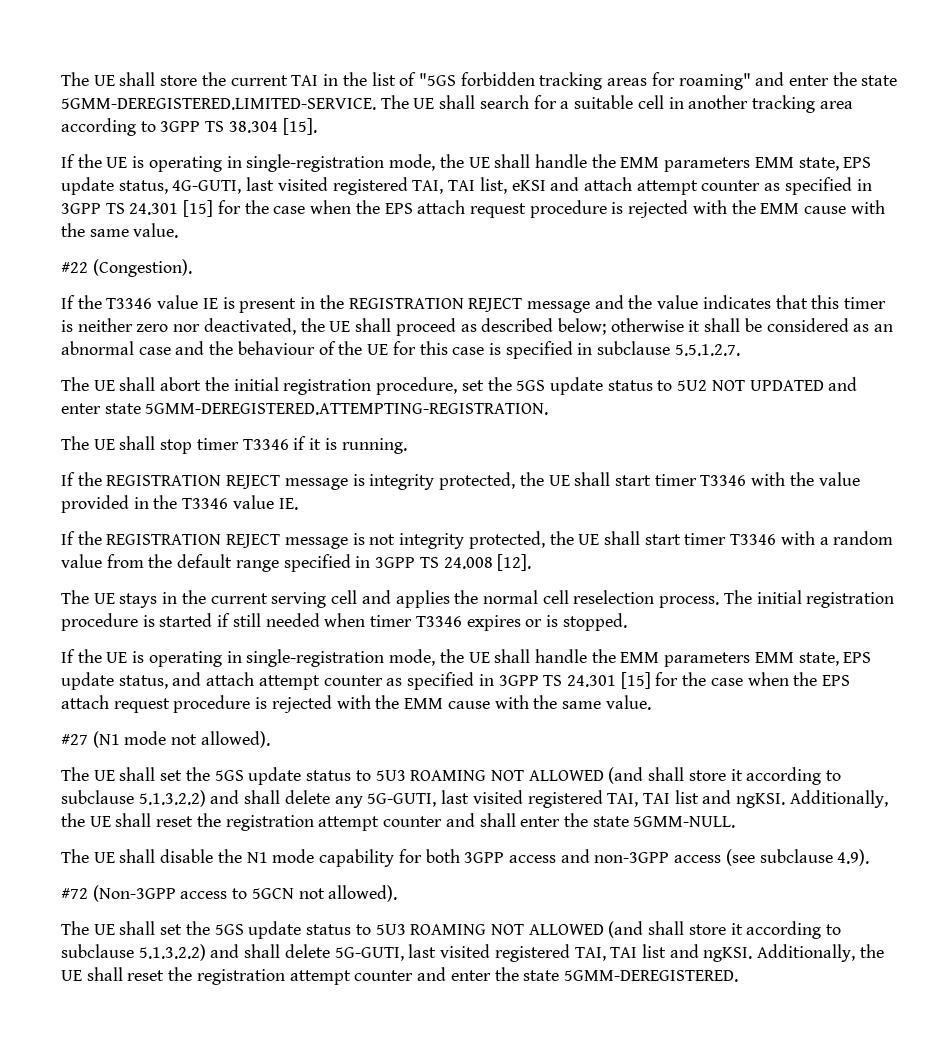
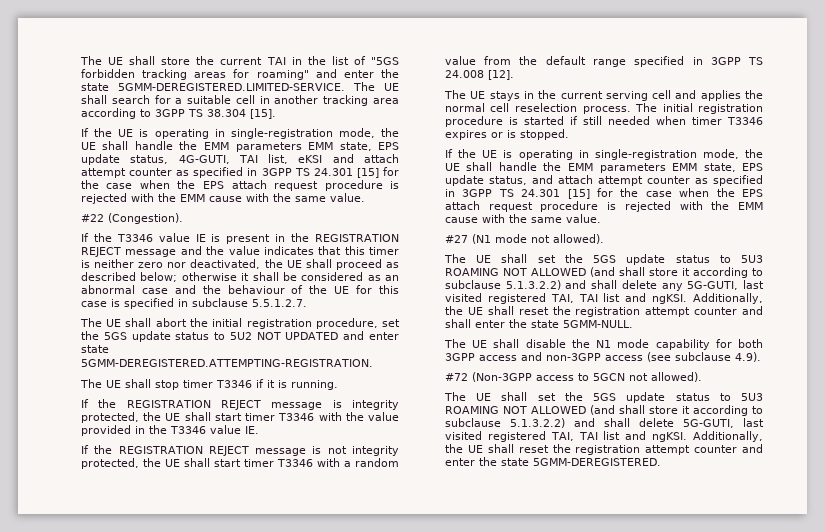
[246,177,444,195] last visited registered TAI, -> (230, 159) none

